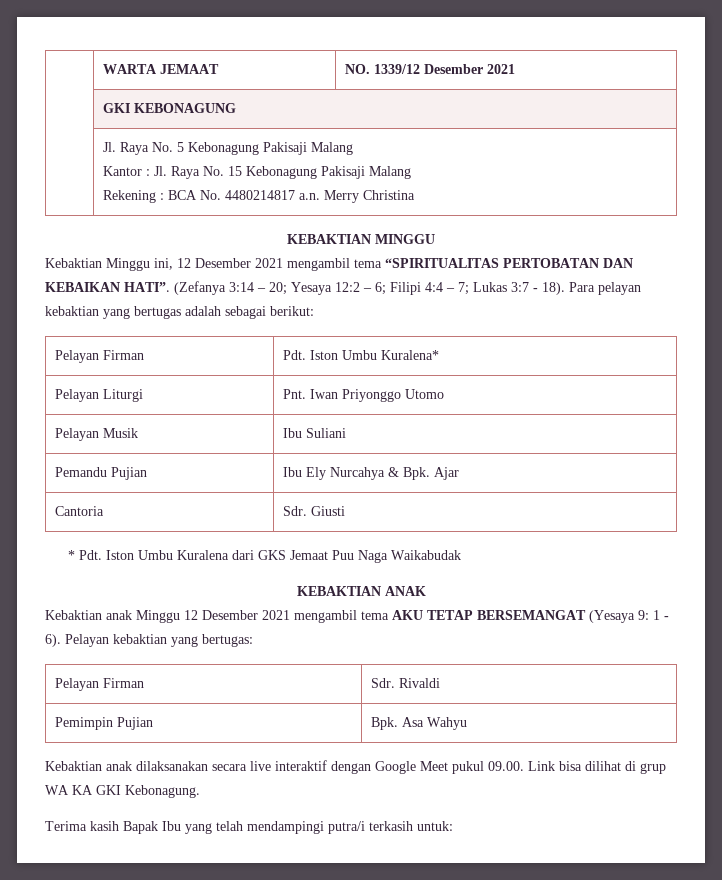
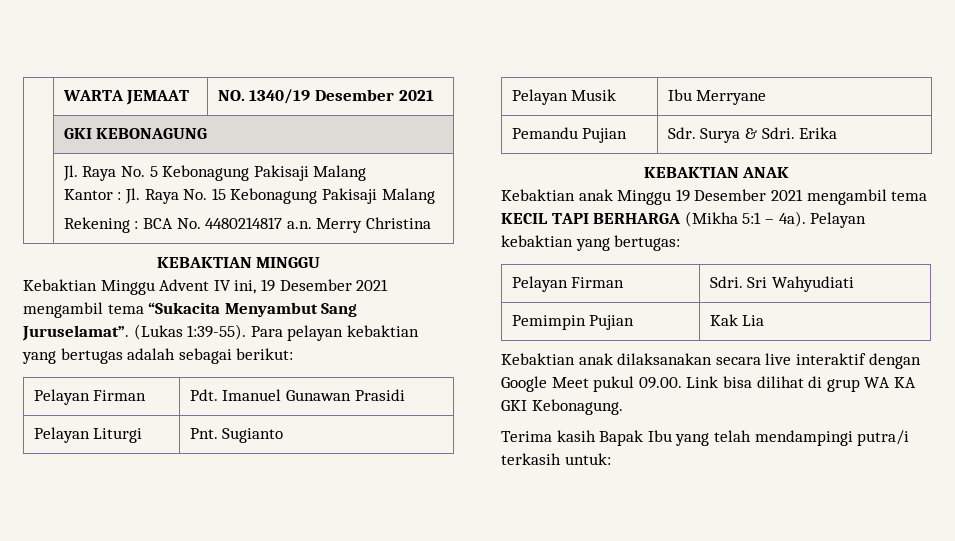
[374,64,421,74] 1339/12 -> [249,89,311,104] 1340/19
[154,258,633,271] [45,281,565,295] ini, 12 Desember 2021 mengambil tema “SPIRITUALITAS PERTOBATAN DAN KEBAIKAN HATI”. (Zefanya 3:14 – 20; Yesaya 12:2 – 6; Filipi 4:4 – 7; Lukas 3:7 - 18). -> [159,279,389,294] [23,302,358,318] [22,324,247,341] Advent IV ini, 19 Desember 2021 mengambil tema “Sukacita Menyambut Sang Juruselamat”. (Lukas 1:39-55).
[310,350,440,360] Iston Umbu Kuralena* -> [222,389,405,401] Imanuel Gunawan Prasidi
[310,389,445,402] Iwan Priyonggo Utomo -> [222,428,284,443] Sugianto
[306,428,347,438] Suliani -> [696,90,767,105] Merryane
[283,467,460,480] [55,506,105,516] [283,506,346,516] [67,550,461,563] Ibu Ely Nurcahya & Bpk. Ajar // Cantoria | Sdr. Giusti // * Pdt. Iston Umbu Kuralena dari GKS Jemaat Puu Naga Waikabudak -> [667,127,838,143] Sdr. Surya & Sdri. Erika
[184,610,669,623] [45,634,61,647] 12 Desember 2021 mengambil tema AKU TETAP BERSEMANGAT (Yesaya 9: 1 - 6). -> [675,189,928,205] [501,211,806,227] 19 Desember 2021 mengambil tema KECIL TAPI BERHARGA (Mikha 5:1 – 4a).
[371,678,441,688] Sdr. Rivaldi -> [709,276,854,292] Sdri. Sri Wahyudiati
[371,717,468,730] Bpk. Asa Wahyu -> [709,314,765,326] Kak Lia

